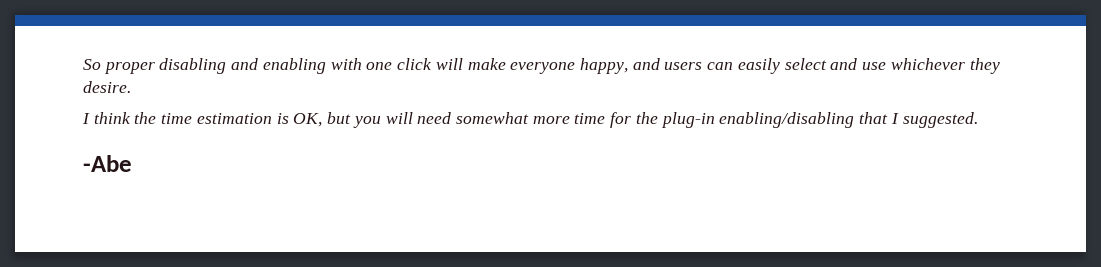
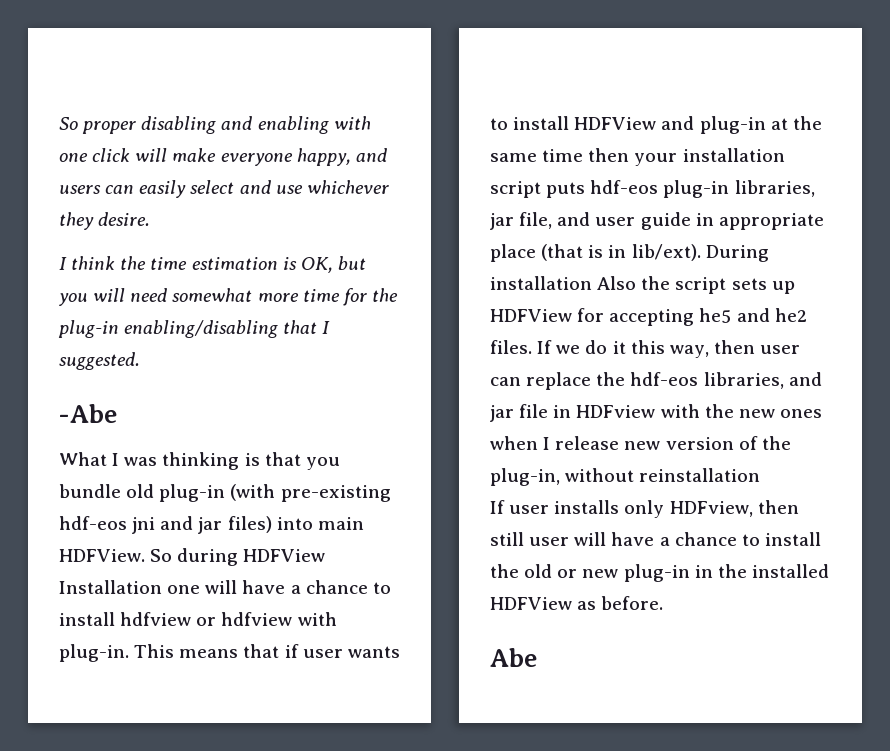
(132, 163) none -> [59,452,340,470] [59,484,391,502] [59,516,364,534] [59,548,326,566] [59,580,391,594] [59,612,337,626] [59,644,400,662] [490,116,822,134] [490,148,785,166] [490,180,815,198] [490,212,824,230] [490,244,769,262] [490,276,795,294] [490,308,807,326] [490,340,801,358] [490,372,822,390] [490,404,822,422] [490,436,791,450] [490,468,761,486] [490,500,799,518] [490,532,821,546] [490,564,829,582] [490,596,664,610] [490,648,537,667] // What I was thinking is that you bundle old plug-in (with pre-existing hdf-eos jni and jar files) into main HDFView. So during HDFView Installation one will have a chance to install hdfview or hdfview with plug-in. This means that if user wants to install HDFView and plug-in at the same time then your installation script puts hdf-eos plug-in libraries, jar file, and user guide in appropriate place (that is in lib/ext). During installation Also the script sets up HDFView for accepting he5 and he2 files. If we do it this way, then user can replace the hdf-eos libraries, and jar file in HDFview with the new ones when I release new version of the plug-in, without reinstallation // If user installs only HDFview, then still user will have a chance to install the old or new plug-in in the installed HDFView as before. // Abe

